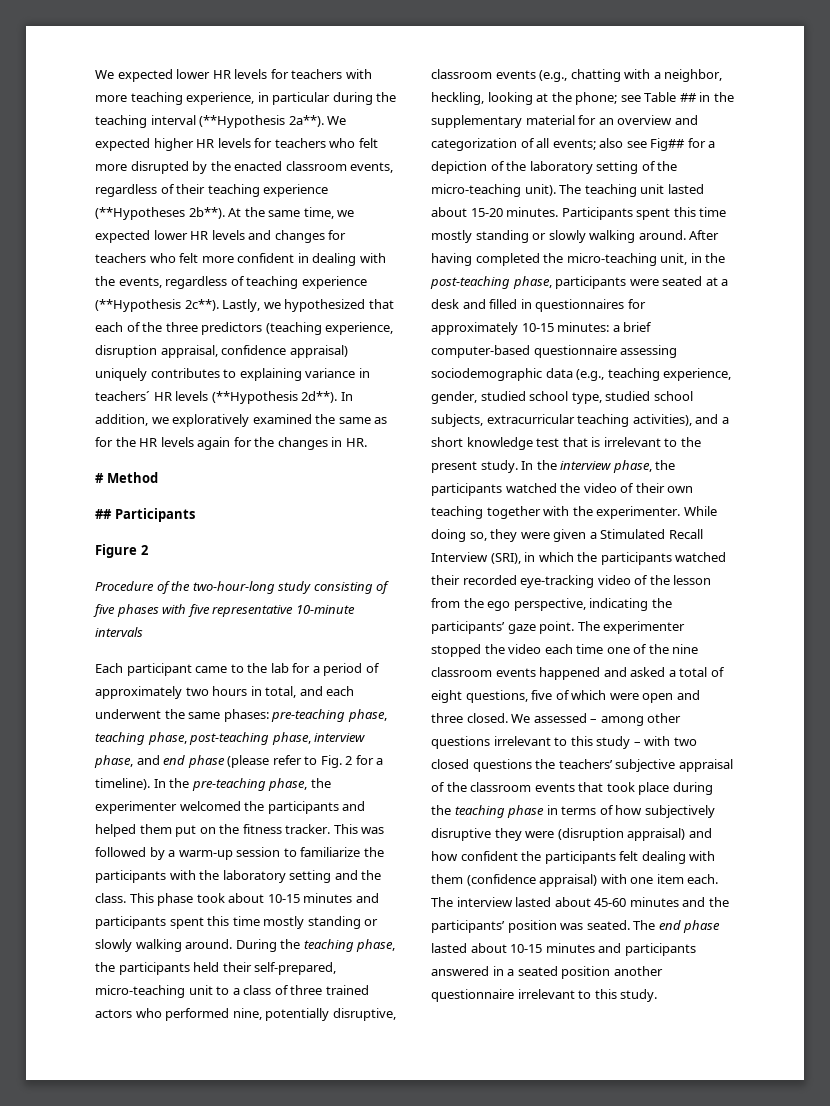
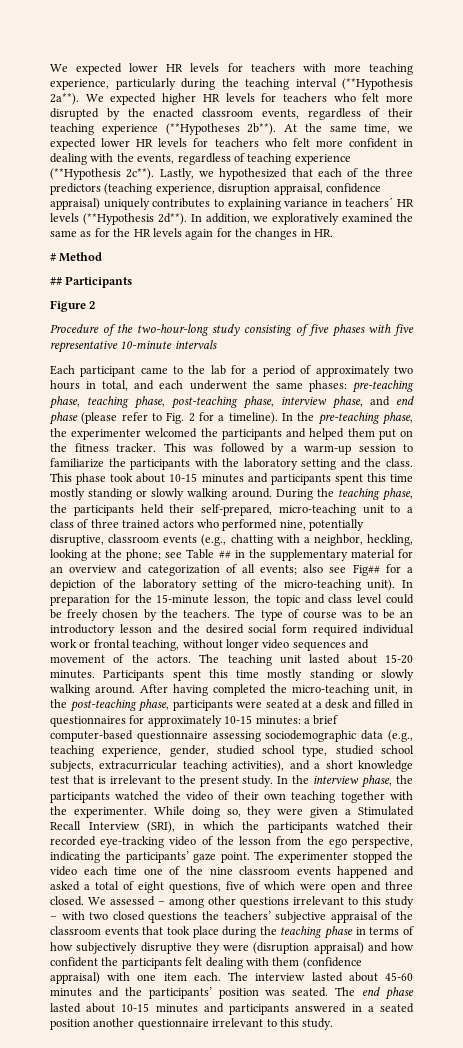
[257,92,331,105] in particular -> [115,78,176,90] particularly
[248,230,325,243] and changes -> (188, 142) none
(556, 190) none -> [401,580,413,588] [50,594,415,606] [50,609,413,621] [50,624,414,636] [50,639,369,651] [50,654,191,663] In preparation for the 15-minute lesson, the topic and class level could be freely chosen by the teachers. The type of course was to be an introductory lesson and the desired social form required individual work or frontal teaching, without longer video sequences and movement of the actors.

